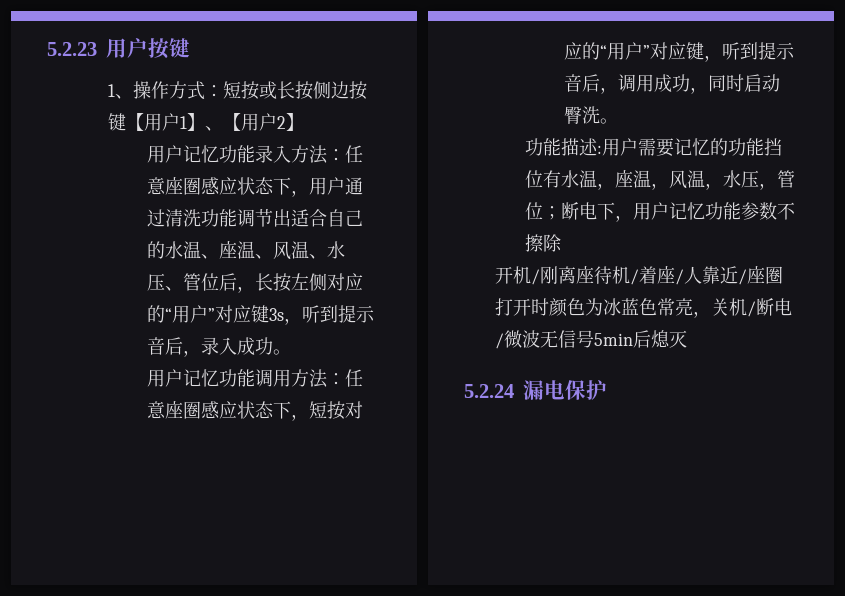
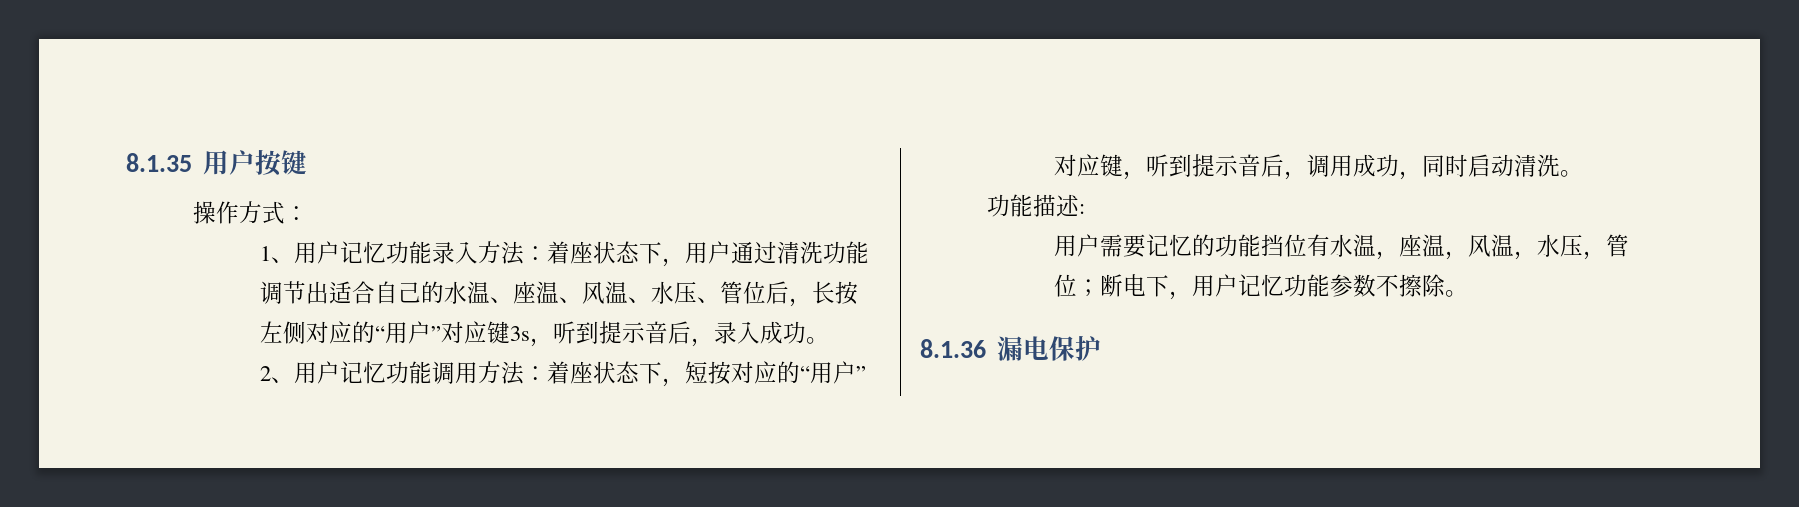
[47,42,97,56] 5.2.23 -> [126,153,192,172] 8.1.35
[108,84,134,99] 1、 -> (308, 162) none
[223,81,368,100] [108,113,305,131] 短按或长按侧边按键【用户1】、【用户2】 // -> [260,246,295,263] // 1、
[345,145,364,163] [147,177,238,195] 任意座圈感应 -> [547,241,594,264] 着座
(292, 352) none -> [260,366,295,383] 2、
[345,369,364,387] [147,401,238,419] 任意座圈感应 -> [547,361,594,384] 着座
[564,106,583,124] 臀 -> [1514,154,1538,177] 清
(603, 149) none -> (1086, 209) //
[494,266,783,285] [494,298,792,318] [494,330,687,349] [464,384,514,398] // 开机/刚离座待机/着座/人靠近/座圈打开时颜色为冰蓝色常亮，关机/断电/微波无信号5min后熄灭 // 5.2.24 -> [1445,290,1469,297] [920,339,986,358] 。 // 8.1.36

